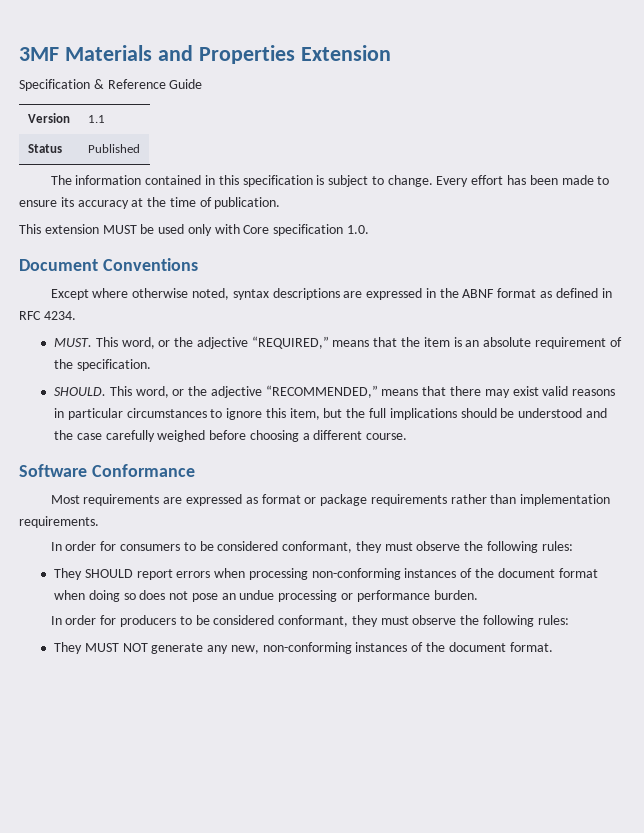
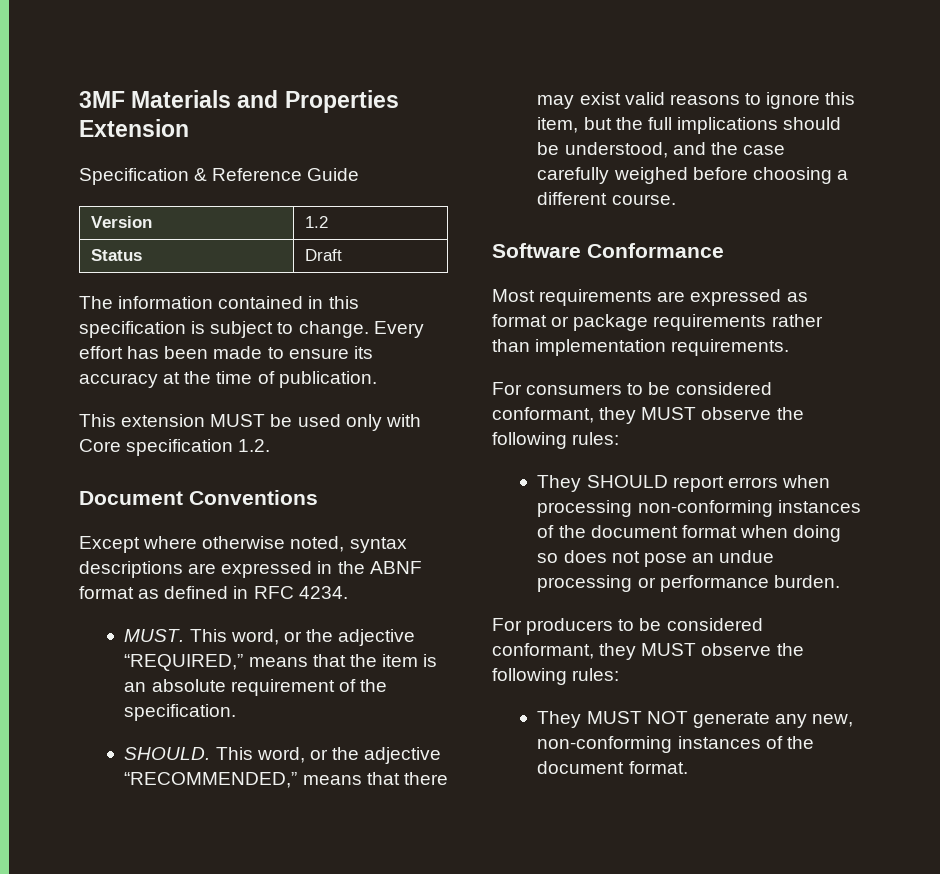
[87,115,105,123] 1.1 -> [304,216,328,228] 1.2
[87,144,140,153] Published -> [304,249,342,261] Draft
[347,225,370,234] 1.0. -> [238,439,271,452] 1.2.
[54,408,207,420] in particular circumstances -> (740, 99) none
[518,408,583,418] understood -> [564,142,668,158] understood,
[50,541,117,551] In order for -> [492,382,522,395] For
[384,542,413,551] must -> [641,407,697,420] MUST
[50,615,117,625] In order for -> [492,618,522,631] For
[380,616,409,625] must -> [641,643,697,656] MUST

